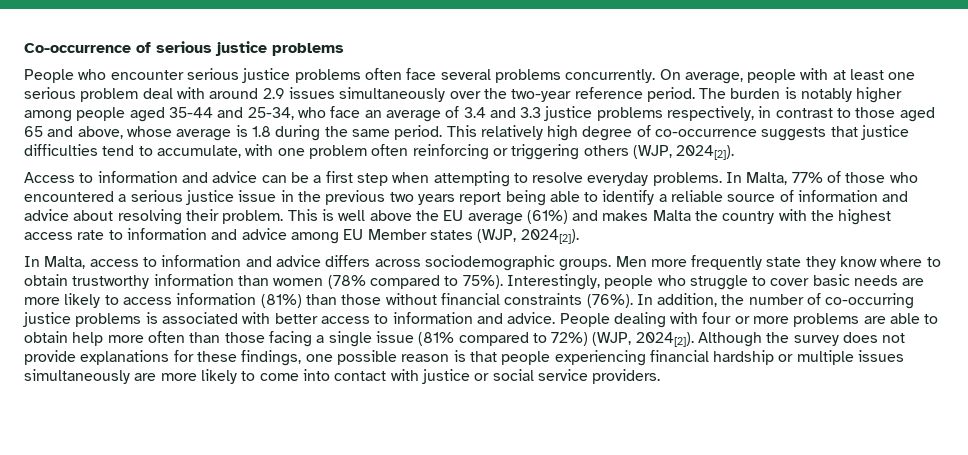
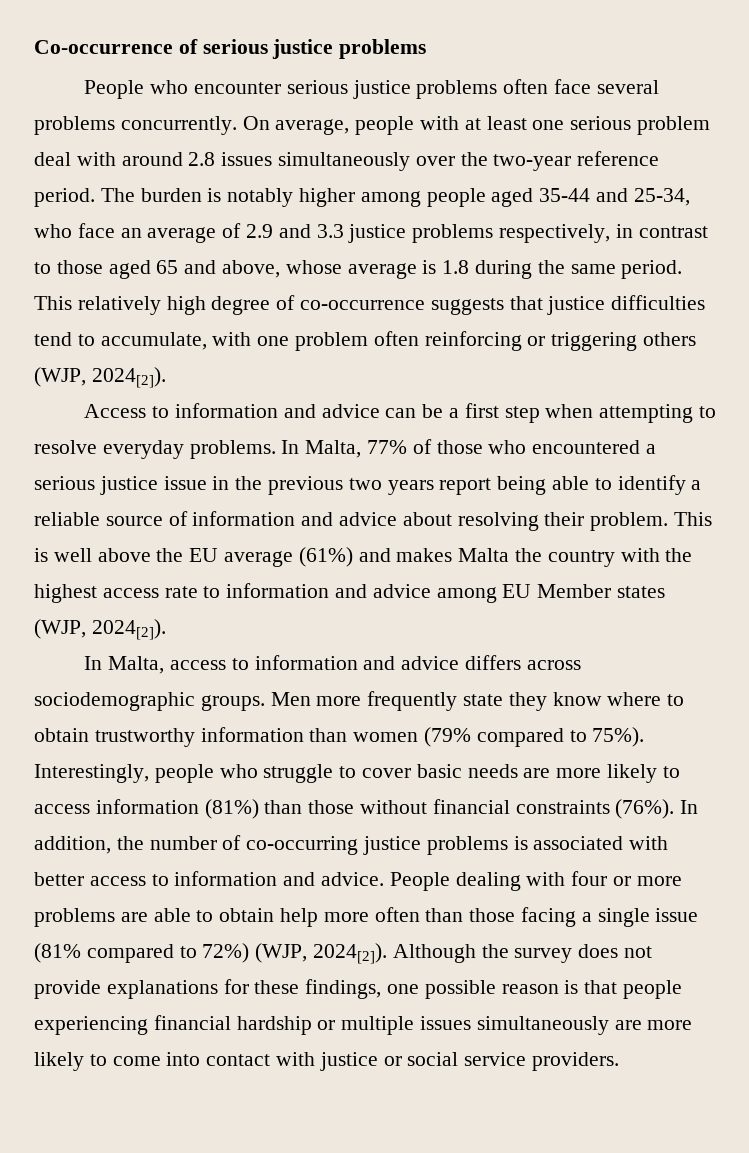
[262,88,285,99] 2.9 -> [188,152,216,166] 2.8
[463,107,486,118] 3.4 -> [246,224,274,238] 2.9
[327,275,366,289] (78% -> [424,727,472,747] (79%

